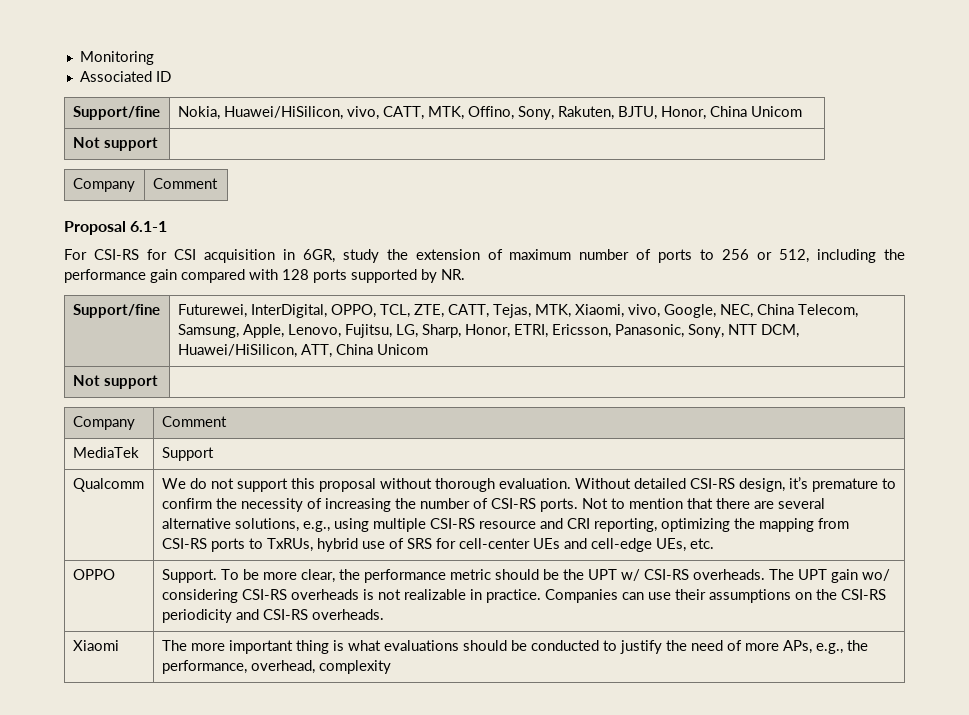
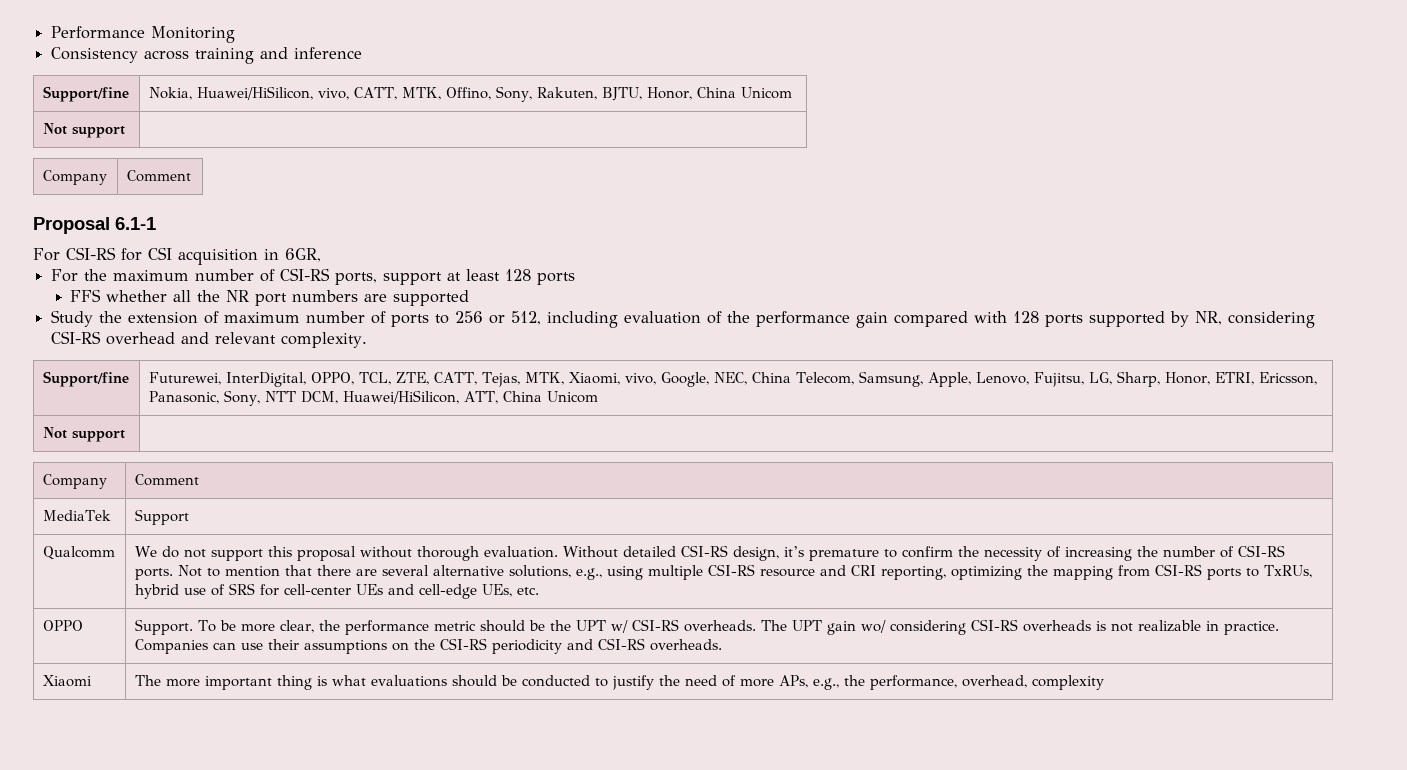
(79, 58) none -> [51,26,146,39] Performance
[79,71,171,82] Associated ID -> [51,47,363,64] Consistency across training and inference
[342,249,379,263] study -> [51,268,576,285] [70,289,470,306] [51,310,94,327] // For the maximum number of CSI-RS ports, support at least 128 ports // FFS whether all the NR port numbers are supported // Study
(877, 256) none -> [624,311,723,324] evaluation of
[441,269,465,280] NR. -> [1195,311,1316,328] [51,331,368,348] NR, considering CSI-RS overhead and relevant complexity.

